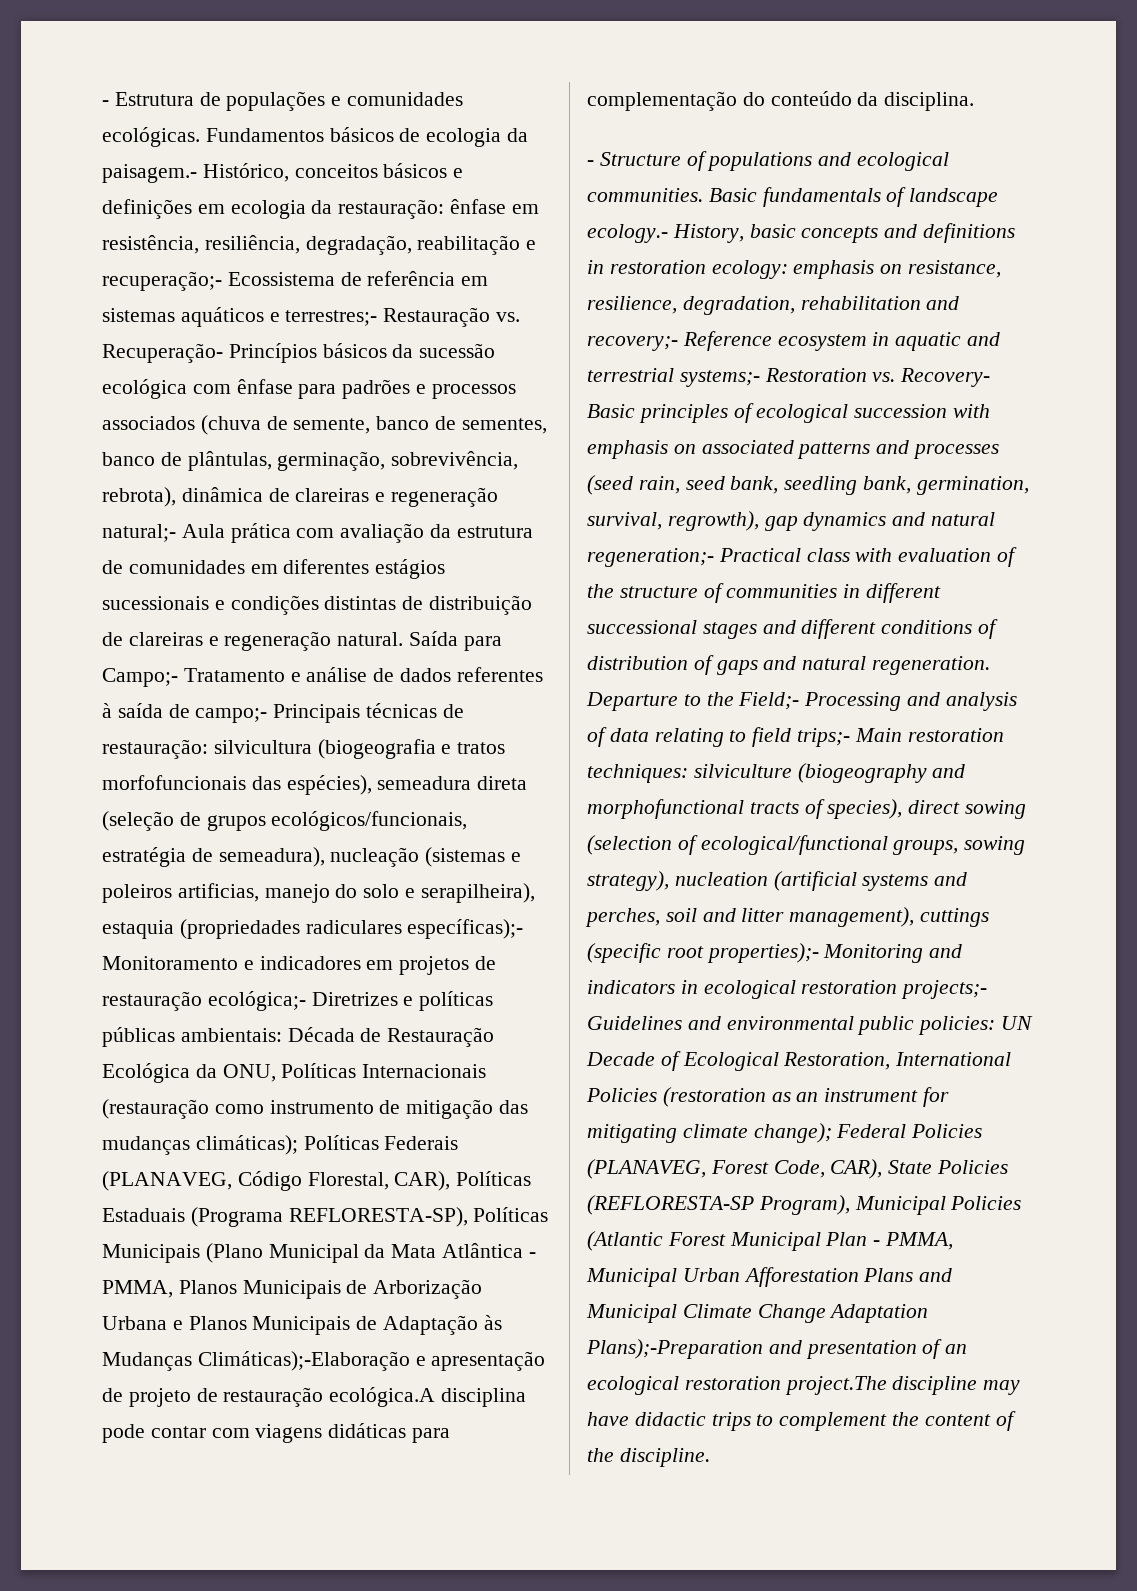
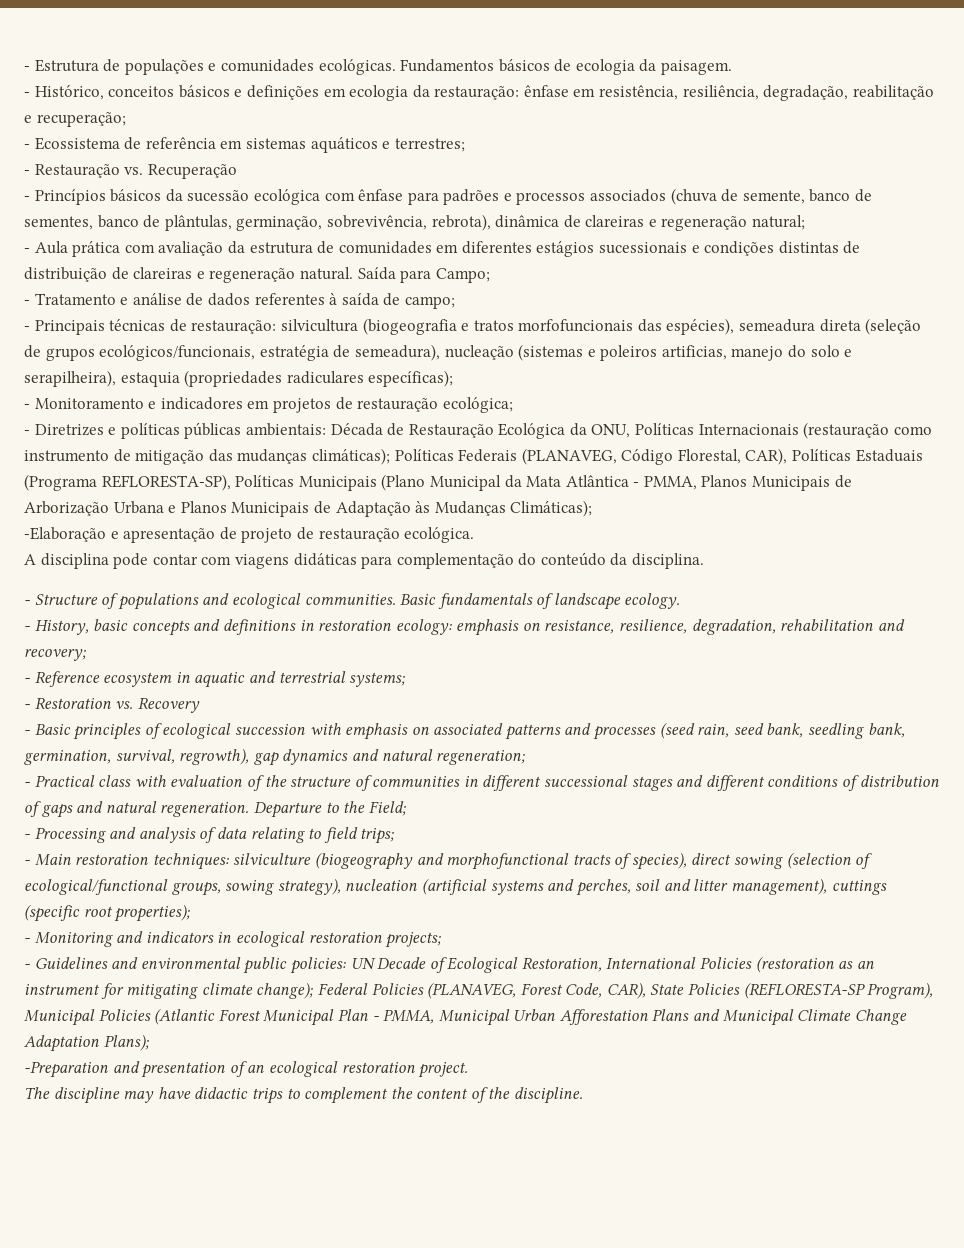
[102,164,197,183] paisagem.- -> [661,60,733,75] [24,92,30,97] paisagem. // -
[102,271,222,291] recuperação;- -> [36,112,126,127] [24,144,30,149] recuperação; // -
[285,307,521,327] [102,343,223,363] terrestres;- Restauração vs. Recuperação- -> [394,138,465,152] [24,164,237,179] [24,196,30,201] terrestres; // - Restauração vs. Recuperação // -
[102,524,176,542] natural;- -> [752,215,806,230] [24,248,30,253] natural; // -
[102,668,178,687] Campo;- -> [435,268,490,283] [24,300,30,305] Campo; // -
[195,708,268,723] campo;- -> [404,296,455,309] [24,326,30,331] campo; // -
[407,919,524,939] específicas);- -> [368,370,454,387] [24,404,30,409] específicas); // -
[207,991,306,1011] ecológica;- -> [442,397,513,413] [24,430,30,435] ecológica; // -
[197,1351,410,1371] Climáticas);-Elaboração -> [510,500,593,517] [24,527,106,542] Climáticas); // -Elaboração
[329,1387,436,1407] ecológica.A -> [404,527,475,543] [24,554,36,565] ecológica. // A
[587,224,668,243] ecology.- -> [624,593,681,609] [24,626,30,631] ecology. // -
[587,336,678,351] recovery;- -> [24,649,86,661] [24,678,30,683] recovery; // -
[679,368,991,387] systems;- Restoration vs. Recovery- -> [349,672,406,687] [24,697,200,713] [24,730,30,735] systems; // - Restoration vs. Recovery // -
[587,548,714,567] regeneration;- -> [436,750,526,765] [24,782,30,787] regeneration; // -
[738,692,800,710] Field;- -> [368,801,406,816] [24,834,30,839] Field; // -
[797,728,851,747] trips;- -> [360,828,395,844] [24,860,30,865] trips; // -
[706,943,819,963] properties);- -> [114,904,191,922] [24,938,30,943] properties); // -
[901,980,988,999] projects;- -> [385,932,442,948] [24,964,30,969] projects; // -
[586,1339,763,1359] Plans);-Preparation -> [103,1034,149,1051] [24,1061,108,1078] Plans); // -Preparation
[784,1376,887,1395] project.The -> [418,1062,469,1078] [24,1087,50,1099] project. // The

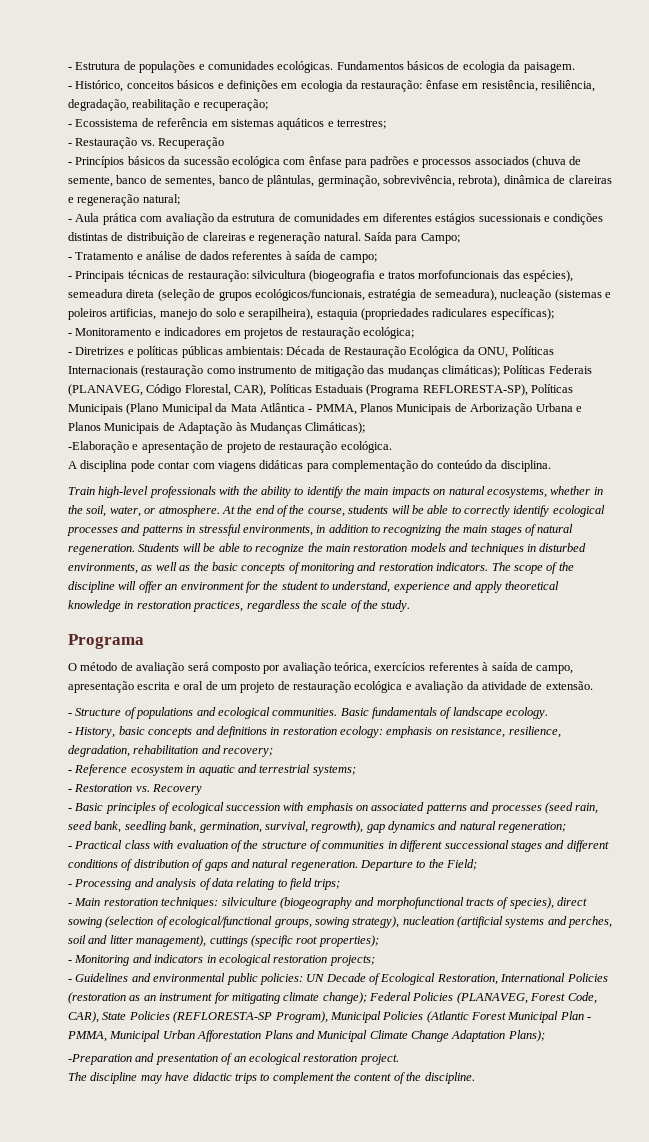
(705, 561) none -> [68,486,603,498] [68,505,605,517] [67,524,574,536] [68,543,587,555] [68,562,574,574] [68,581,559,593] [68,600,411,612] [68,634,144,649] [68,662,574,674] [68,681,593,693] // Train high-level professionals with the ability to identify the main impacts on natural ecosystems, whether in the soil, water, or atmosphere. At the end of the course, students will be able to correctly identify ecological processes and patterns in stressful environments, in addition to recognizing the main stages of natural regeneration. Students will be able to recognize the main restoration models and techniques in disturbed environments, as well as the basic concepts of monitoring and restoration indicators. The scope of the discipline will offer an environment for the student to understand, experience and apply theoretical knowledge in restoration practices, regardless the scale of the study. // Programa // O método de avaliação será composto por avaliação teórica, exercícios referentes à saída de campo, apresentação escrita e oral de um projeto de restauração ecológica e avaliação da atividade de extensão.

